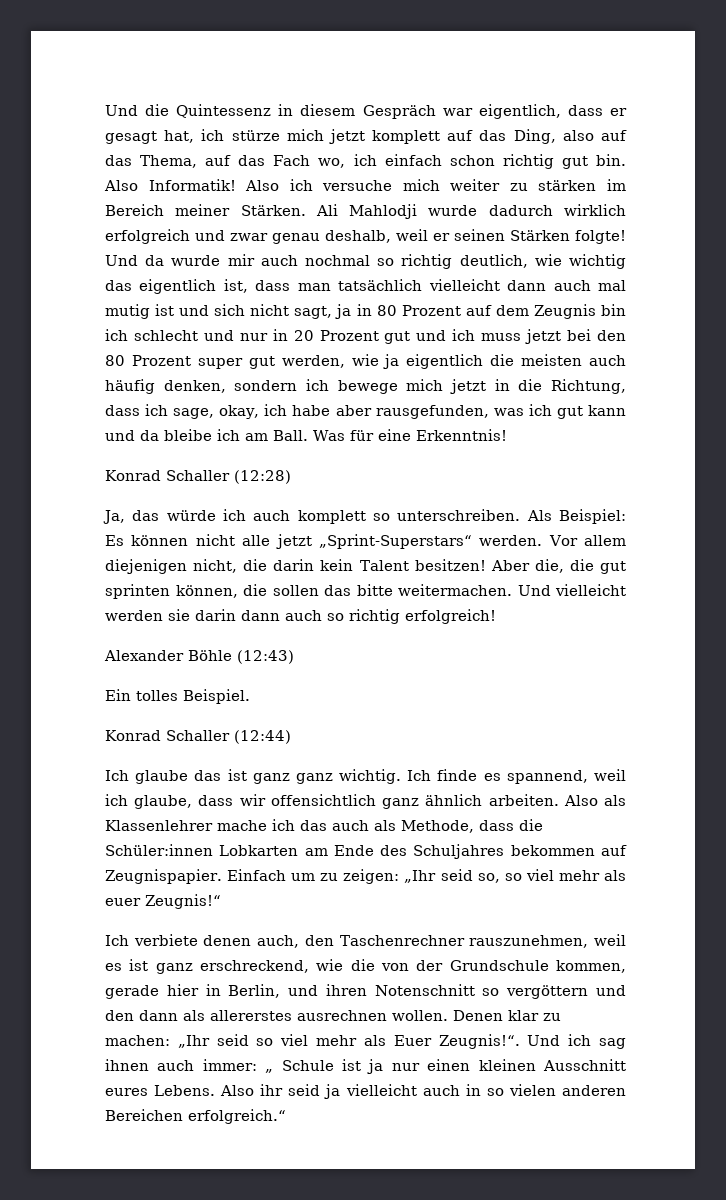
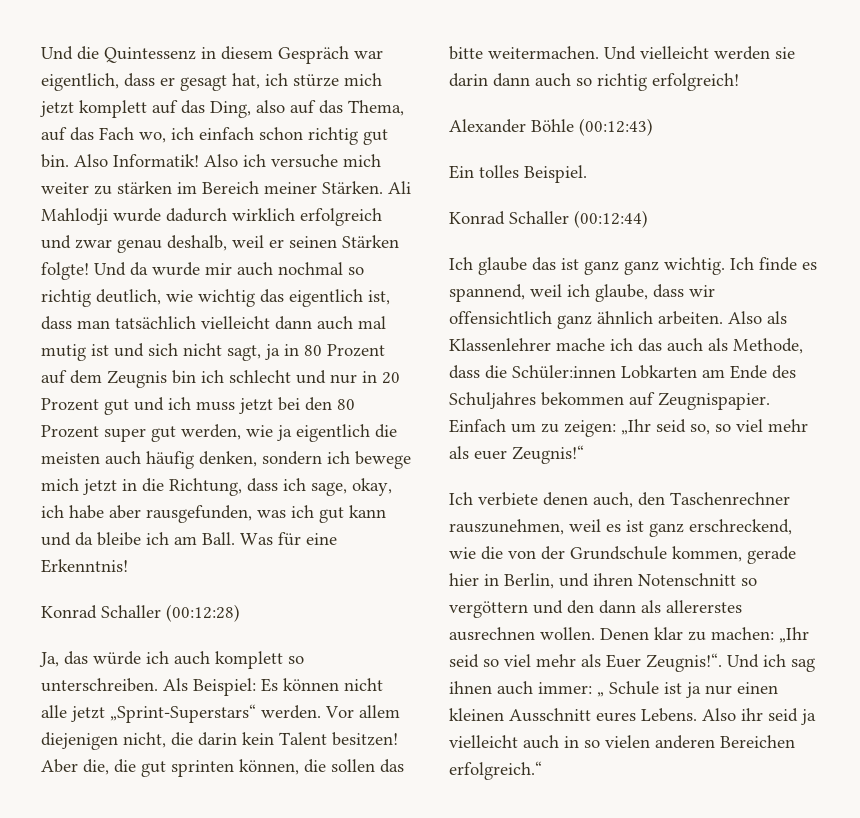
[234,470,291,484] (12:28) -> [166,604,240,622] (00:12:28)
[237,650,294,664] (12:43) -> [579,118,653,136] (00:12:43)
[234,730,291,744] (12:44) -> [574,210,648,228] (00:12:44)

